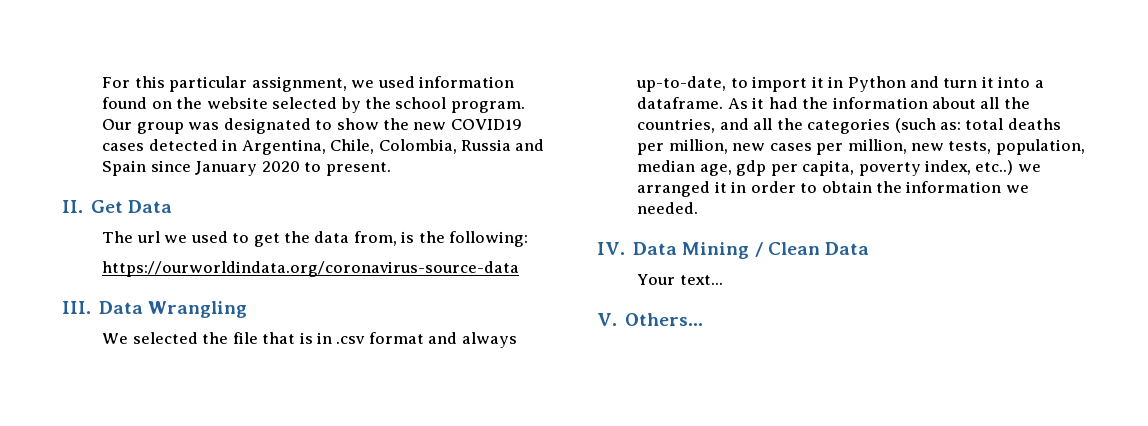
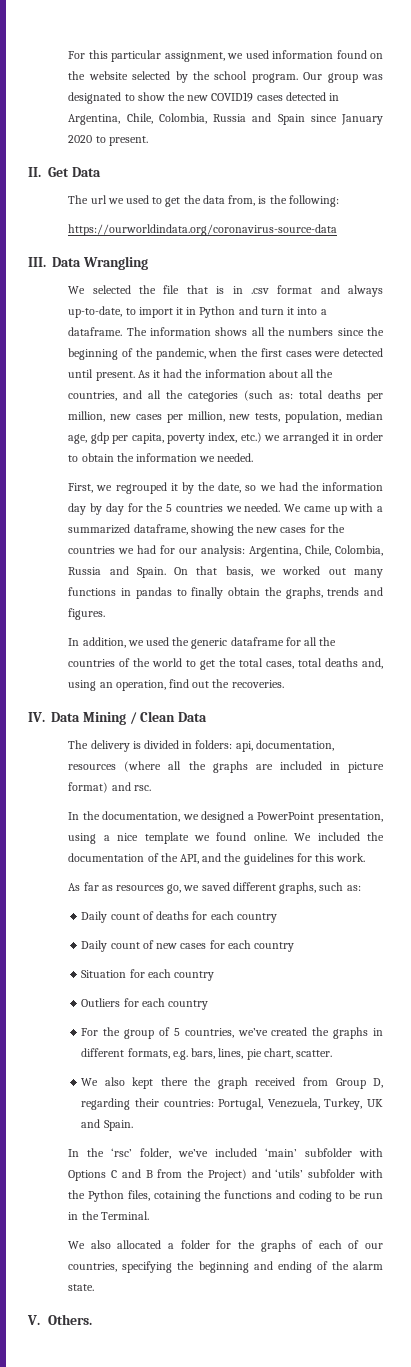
(724, 103) none -> [126,327,384,336] [68,348,383,360] [68,369,135,381] The information shows all the numbers since the beginning of the pandemic, when the first cases were detected until present.
[975,160,1014,175] etc..) -> [240,432,262,443] etc.)
(699, 208) none -> [68,482,384,494] [68,503,383,515] [68,524,345,536] [68,545,383,557] [68,566,383,578] [68,587,383,599] [68,608,106,620] [68,637,337,649] [68,658,384,670] [68,679,284,691] // First, we regrouped it by the date, so we had the information day by day for the 5 countries we needed. We came up with a summarized dataframe, showing the new cases for the countries we had for our analysis: Argentina, Chile, Colombia, Russia and Spain. On that basis, we worked out many functions in pandas to finally obtain the graphs, trends and figures. // In addition, we used the generic dataframe for all the countries of the world to get the total cases, total deaths and, using an operation, find out the recoveries.
[637,274,723,285] Your text... -> [68,740,334,752] [68,761,384,773] [68,782,151,793] [68,811,383,823] [68,832,385,844] [68,853,366,865] [68,882,361,894] [81,911,277,923] [81,940,295,952] [81,969,215,981] [81,998,209,1010] [81,1027,383,1039] [81,1048,333,1060] [81,1077,383,1089] [81,1098,383,1110] [81,1119,133,1131] [68,1148,383,1159] [68,1169,383,1181] [68,1190,383,1202] [68,1211,149,1220] [68,1240,383,1252] [68,1261,384,1273] [68,1284,95,1291] The delivery is divided in folders: api, documentation, resources (where all the graphs are included in picture format) and rsc. // In the documentation, we designed a PowerPoint presentation, using a nice template we found online. We included the documentation of the API, and the guidelines for this work. // As far as resources go, we saved different graphs, such as: // Daily count of deaths for each country // Daily count of new cases for each country // Situation for each country // Outliers for each country // For the group of 5 countries, we’ve created the graphs in different formats, e.g. bars, lines, pie chart, scatter. // We also kept there the graph received from Group D, regarding their countries: Portugal, Venezuela, Turkey, UK and Spain. // In the ‘rsc’ folder, we’ve included ‘main’ subfolder with Options C and B from the Project) and ‘utils’ subfolder with the Python files, cotaining the functions and coding to be run in the Terminal. // We also allocated a folder for the graphs of each of our countries, specifying the beginning and ending of the alarm state.
[625,313,704,326] Others... -> [48,1314,93,1325] Others.

